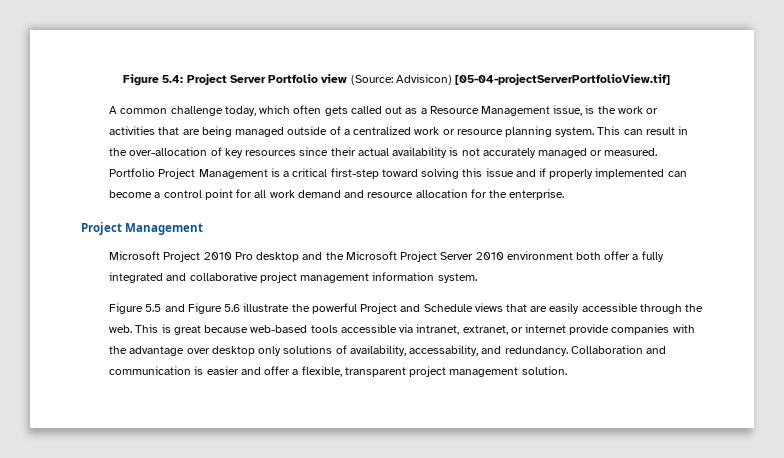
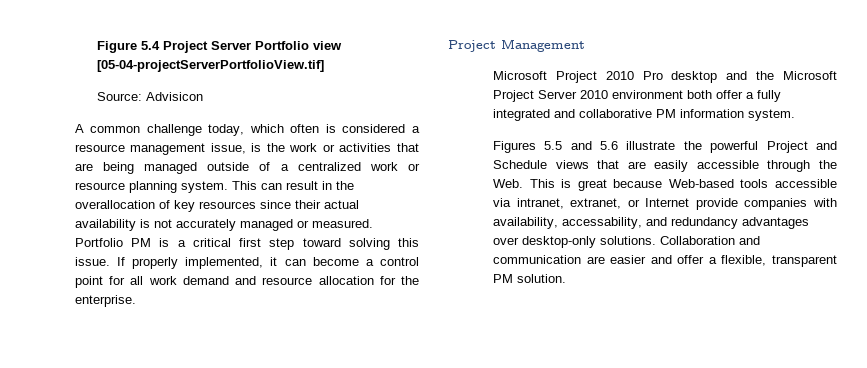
[123,74,184,86] Figure 5.4: -> [97,41,161,53] Figure 5.4
[350,74,452,85] (Source: Advisicon) -> (343, 45) none
(671, 79) none -> [97,92,204,101] // Source: Advisicon
[324,106,550,116] gets called out as a Resource Management -> [325,124,421,133] [74,143,206,155] is considered a resource management
[129,147,208,156] over-allocation -> [74,200,155,209] overallocation
[158,168,268,179] Project Management -> [131,238,152,247] PM
[330,168,379,179] first-step -> [239,238,295,250] first step
[485,168,665,179] issue and if properly implemented -> [74,257,278,269] issue. If properly implemented, it
[259,272,370,283] project management -> [655,109,676,118] PM
[109,303,144,314] Figure -> [492,141,536,153] Figures
[187,303,222,314] Figure -> (592, 145) none
[109,325,133,333] web. -> [492,179,523,188] Web.
[250,325,308,333] web-based -> [668,179,734,188] Web-based
[524,324,566,333] internet -> [645,198,690,207] Internet
[109,345,568,356] the advantage over desktop only solutions of availability, accessability, and redundancy. -> [492,217,809,229] [492,236,656,248] availability, accessability, and redundancy advantages over desktop-only solutions.
[194,366,204,375] is -> [586,256,605,264] are
[409,366,519,377] project management -> [492,274,513,283] PM

